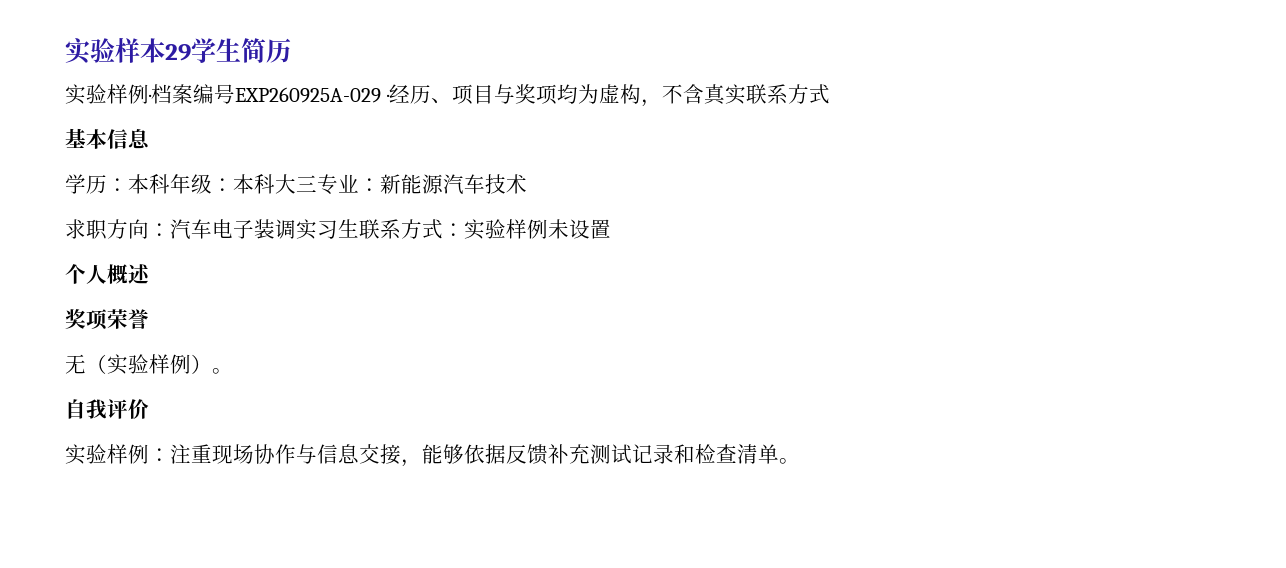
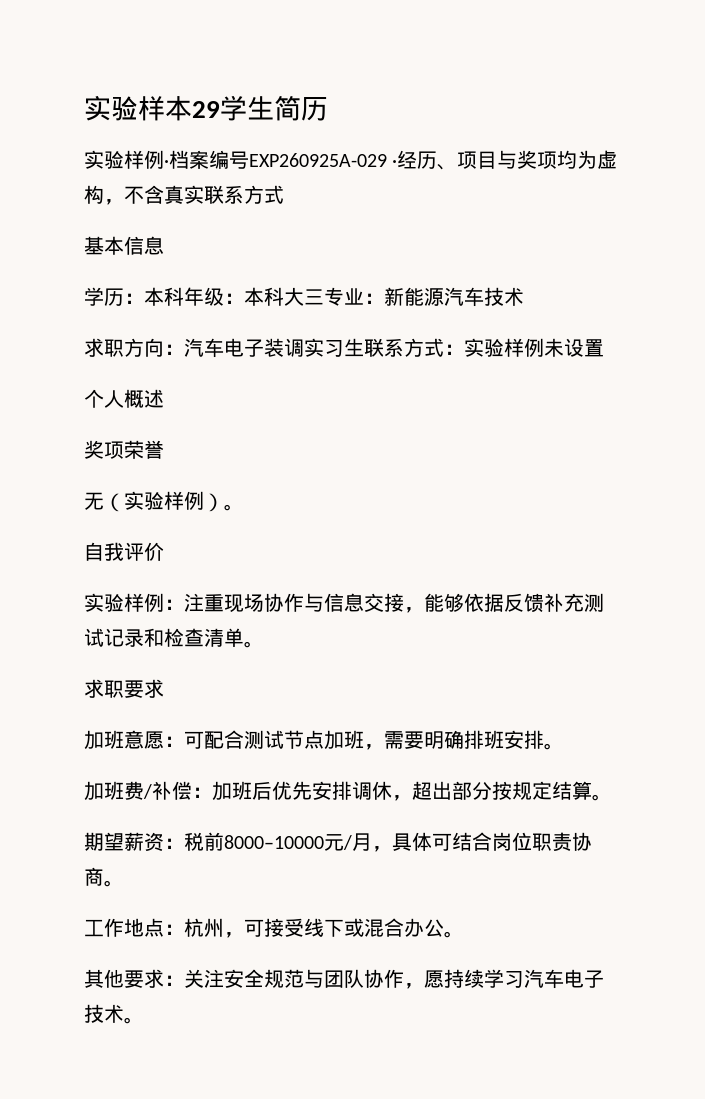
(800, 461) none -> [84,679,164,698] [84,730,564,750] [84,781,612,801] [84,832,592,852] [84,867,124,887] [84,918,464,938] [84,969,604,989] [84,1004,144,1024] // 求职要求 // 加班意愿：可配合测试节点加班，需要明确排班安排。 // 加班费/补偿：加班后优先安排调休，超出部分按规定结算。 // 期望薪资：税前8000–10000元/月，具体可结合岗位职责协商。 // 工作地点：杭州，可接受线下或混合办公。 // 其他要求：关注安全规范与团队协作，愿持续学习汽车电子技术。

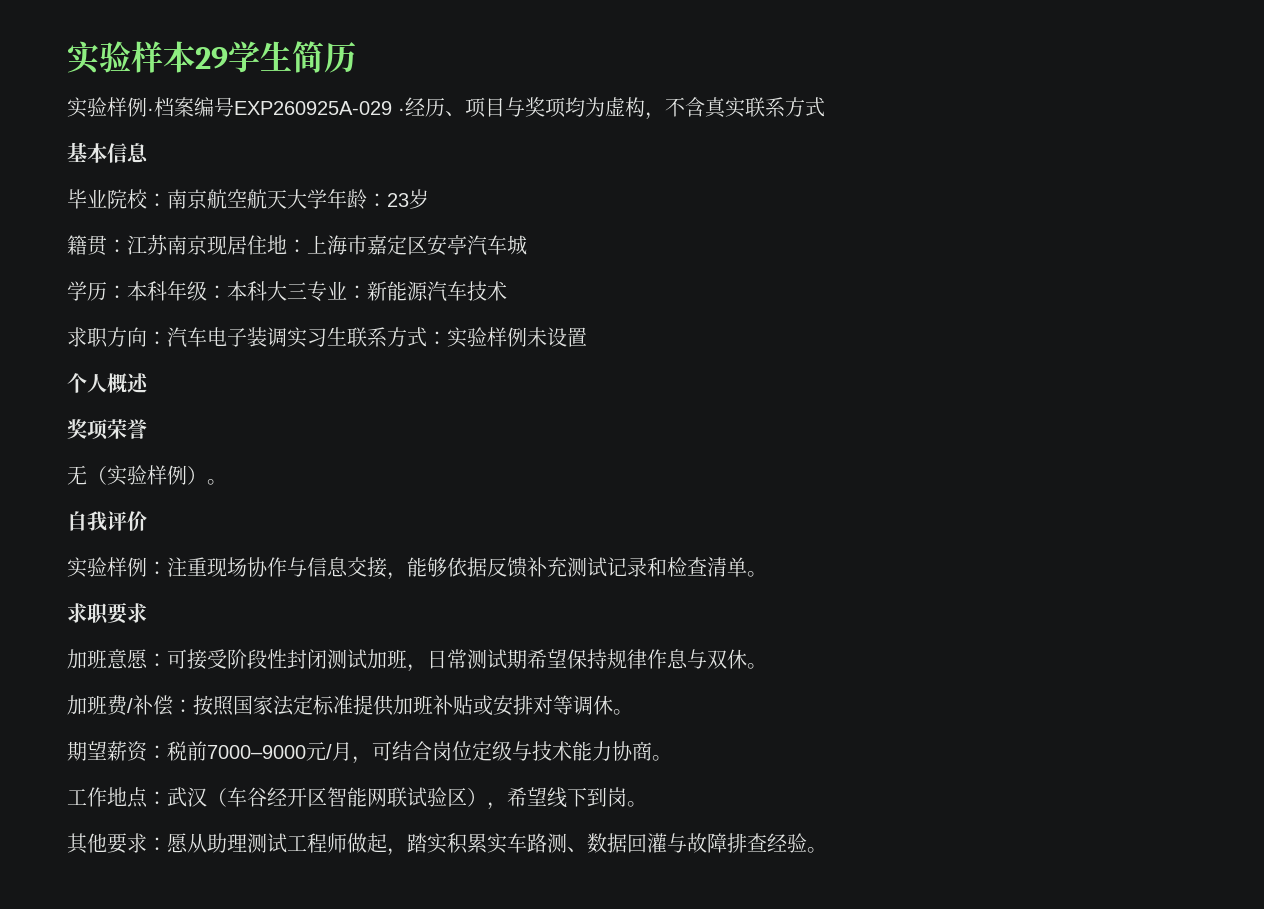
(164, 245) none -> [67,189,429,210] [67,234,527,256] // 毕业院校：南京航空航天大学年龄：23岁 // 籍贯：江苏南京现居住地：上海市嘉定区安亭汽车城
[204,730,544,750] 配合测试节点加班，需要明确排班安排 -> [187,649,747,672] 接受阶段性封闭测试加班，日常测试期希望保持规律作息与双休
[212,781,592,801] 加班后优先安排调休，超出部分按规定结算 -> [193,695,613,716] 按照国家法定标准提供加班补贴或安排对等调休
[224,835,324,849] 8000–10000 -> [207,745,306,759] 7000–9000
[392,832,432,851] 具体 -> (372, 760) none
[532,832,572,852] 职责 -> [472,741,612,761] 定级与技术能力
[184,918,464,938] [84,969,604,989] [84,1004,124,1023] 杭州，可接受线下或混合办公。 // 其他要求：关注安全规范与团队协作，愿持续学习汽车电子技术 -> [167,787,647,810] [67,833,807,856] 武汉（车谷经开区智能网联试验区），希望线下到岗。 // 其他要求：愿从助理测试工程师做起，踏实积累实车路测、数据回灌与故障排查经验

